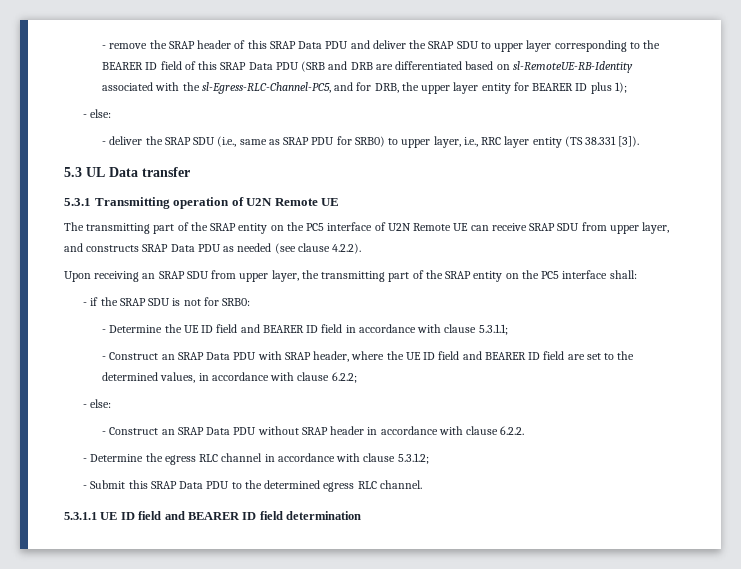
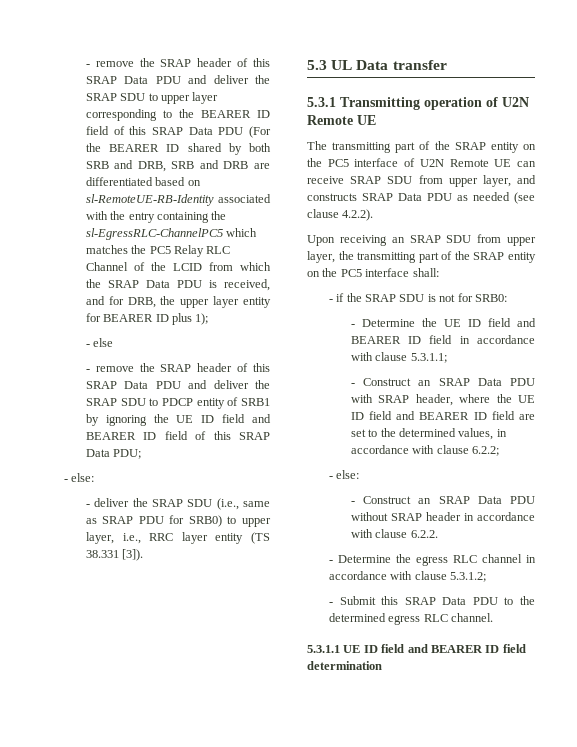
[301,61,326,72] (SRB -> [249,126,271,138] [85,143,271,155] [85,160,195,172] (For the BEARER ID shared by both SRB and DRB, SRB
[201,82,331,94] sl-Egress-RLC-Channel-PC5, -> [128,211,227,223] [85,228,258,240] [85,245,231,257] [85,262,271,271] [85,279,270,291] entry containing the sl-EgressRLC-ChannelPC5 which matches the PC5 Relay RLC Channel of the LCID from which the SRAP Data PDU is received,
(627, 87) none -> [85,338,114,347] [85,363,270,372] [85,380,270,389] [85,397,270,409] [85,414,271,426] [85,431,270,440] [85,449,142,459] // - else // - remove the SRAP header of this SRAP Data PDU and deliver the SRAP SDU to PDCP entity of SRB1 by ignoring the UE ID field and BEARER ID field of this SRAP Data PDU;

